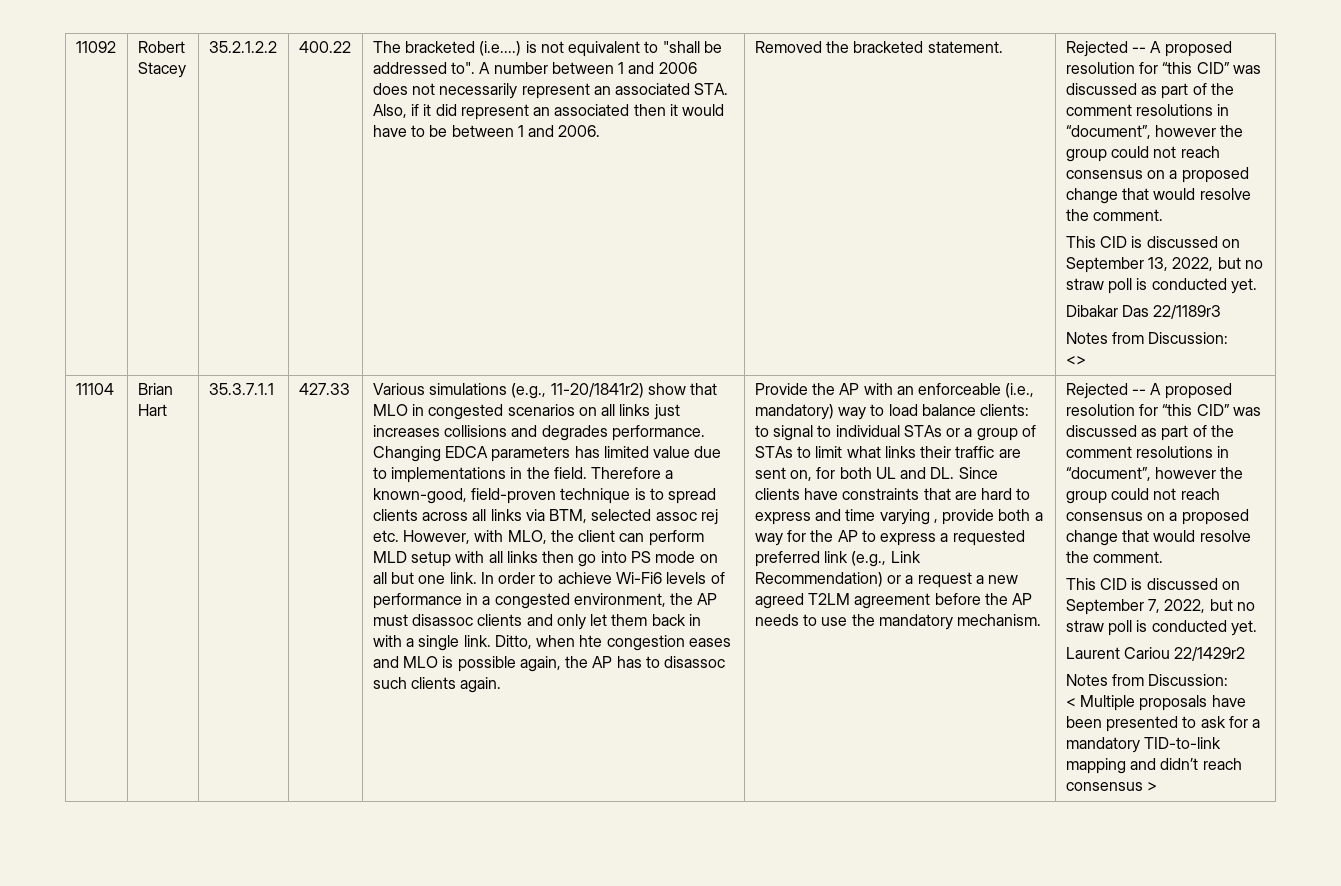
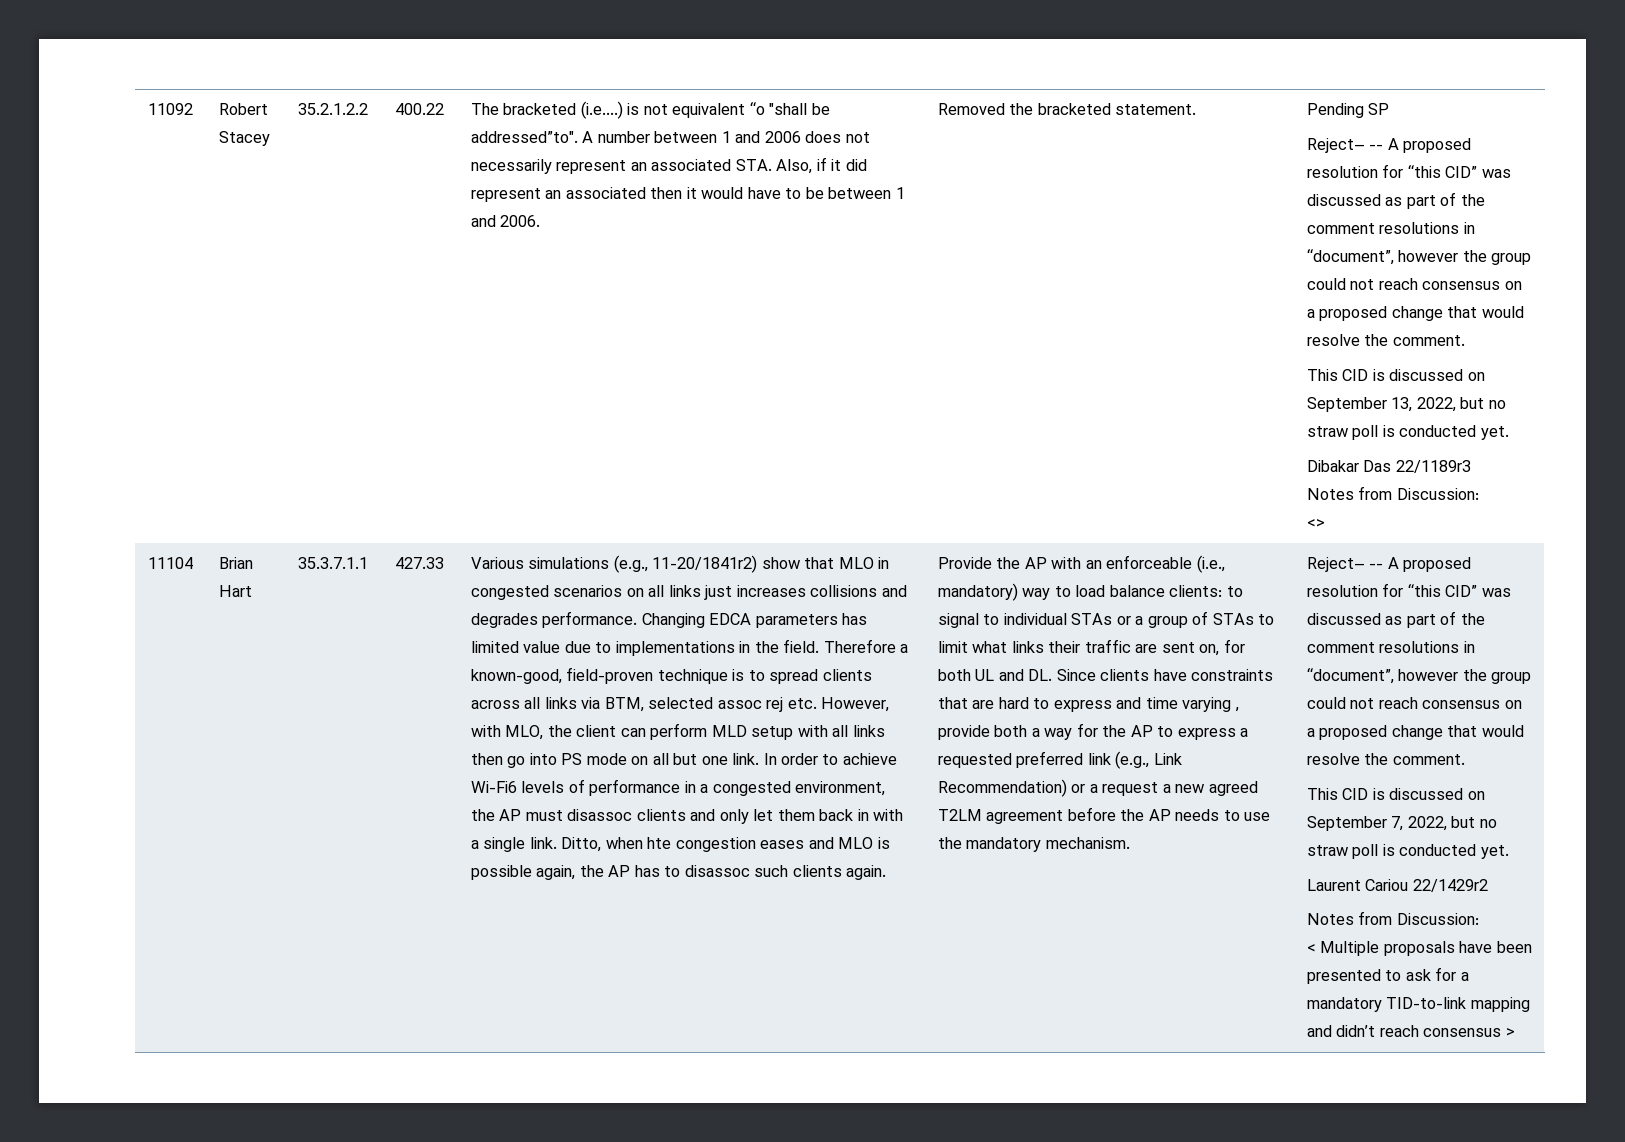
[644,41,659,53] to -> [749,102,765,115] “o
[372,62,475,74] addressed to". -> [470,131,578,143] addressed”to".
[1065,41,1128,57] Rejected -> [1306,103,1390,118] [1306,138,1365,153] Pending SP // Reject–
[1065,383,1128,399] Rejected -> [1306,557,1365,572] Reject–

